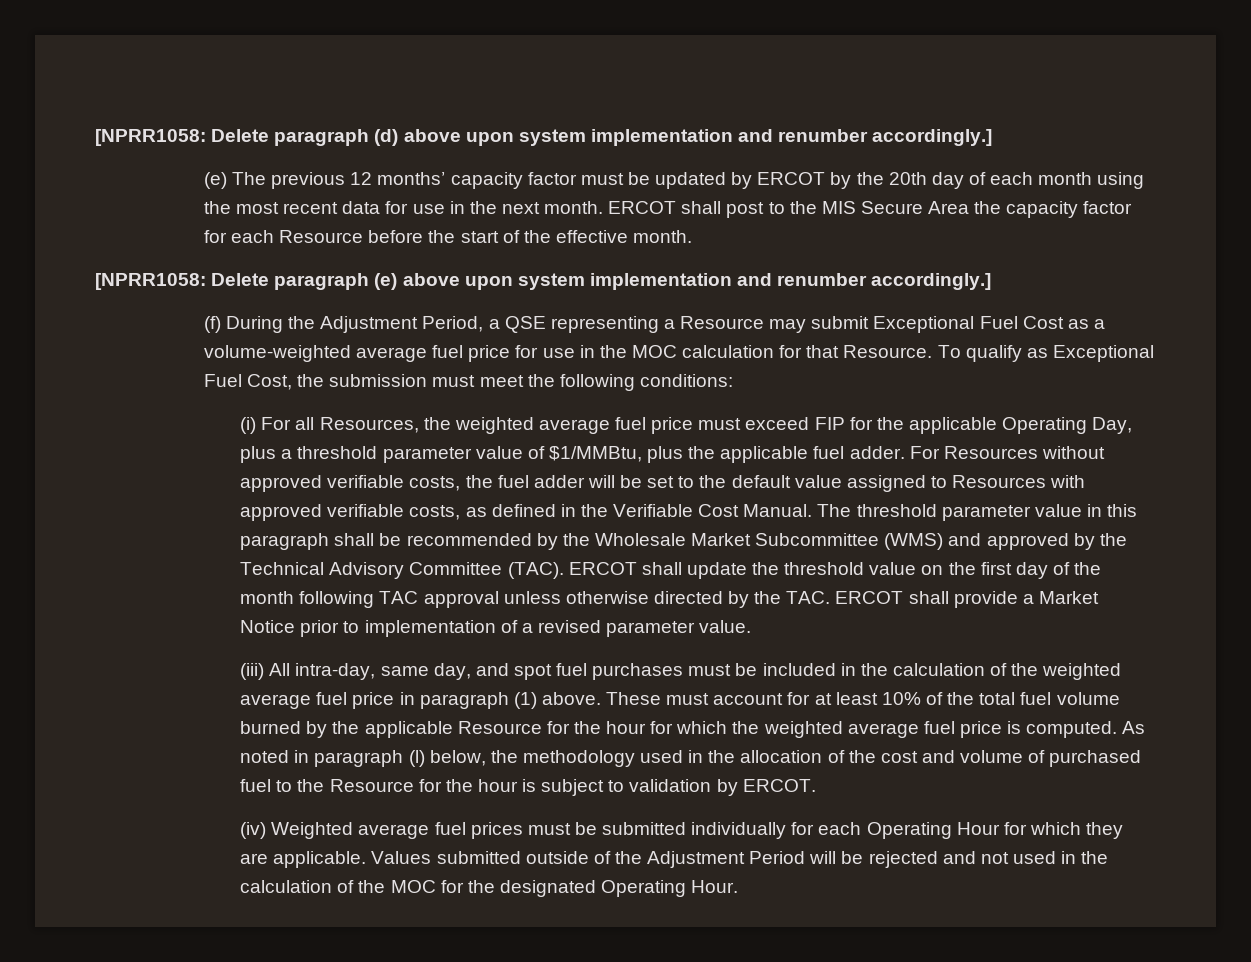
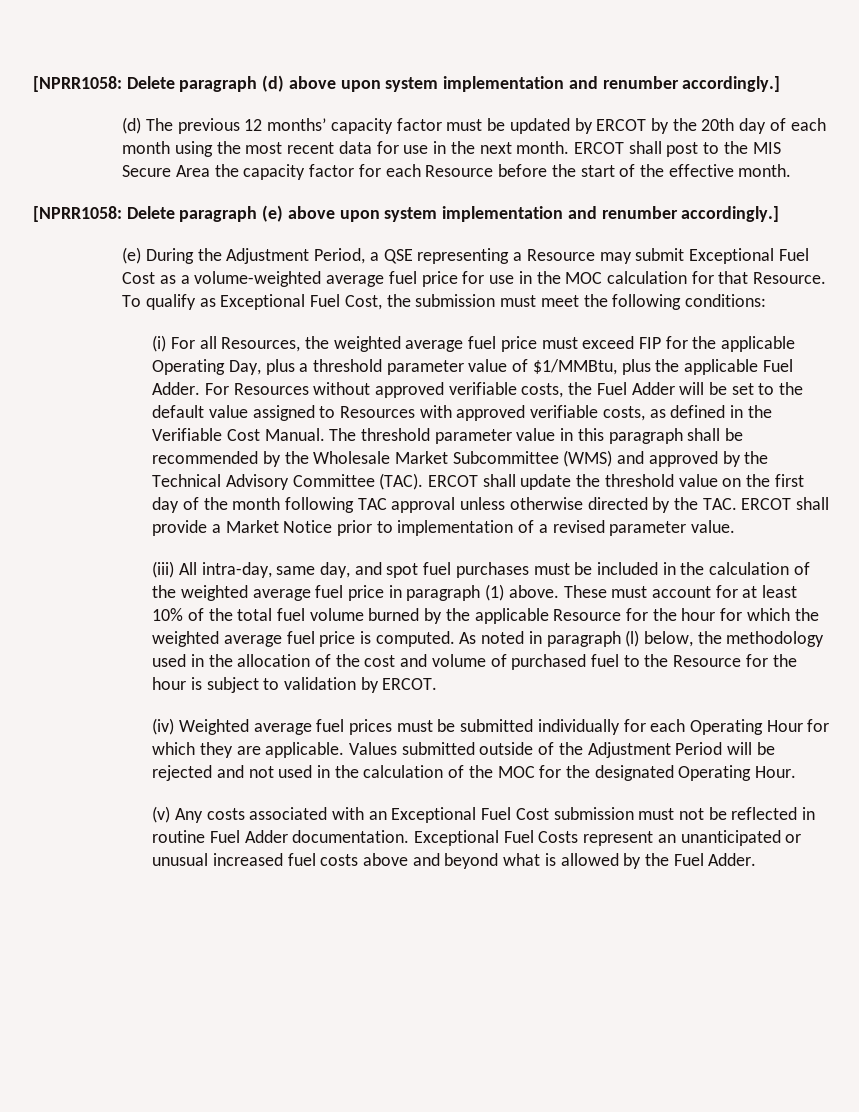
[203,172,227,189] (e) -> [122,117,142,134] (d)
[203,316,221,333] (f) -> [122,247,142,264] (e)
[813,446,905,459] fuel adder. -> [762,359,793,372] [152,382,201,395] Fuel Adder.
[497,475,585,488] fuel adder -> [596,382,675,395] Fuel Adder
(739, 886) none -> [152,806,816,823] [152,830,802,846] [152,853,757,869] // (v) Any costs associated with an Exceptional Fuel Cost submission must not be reflected in routine Fuel Adder documentation. Exceptional Fuel Costs represent an unanticipated or unusual increased fuel costs above and beyond what is allowed by the Fuel Adder.

